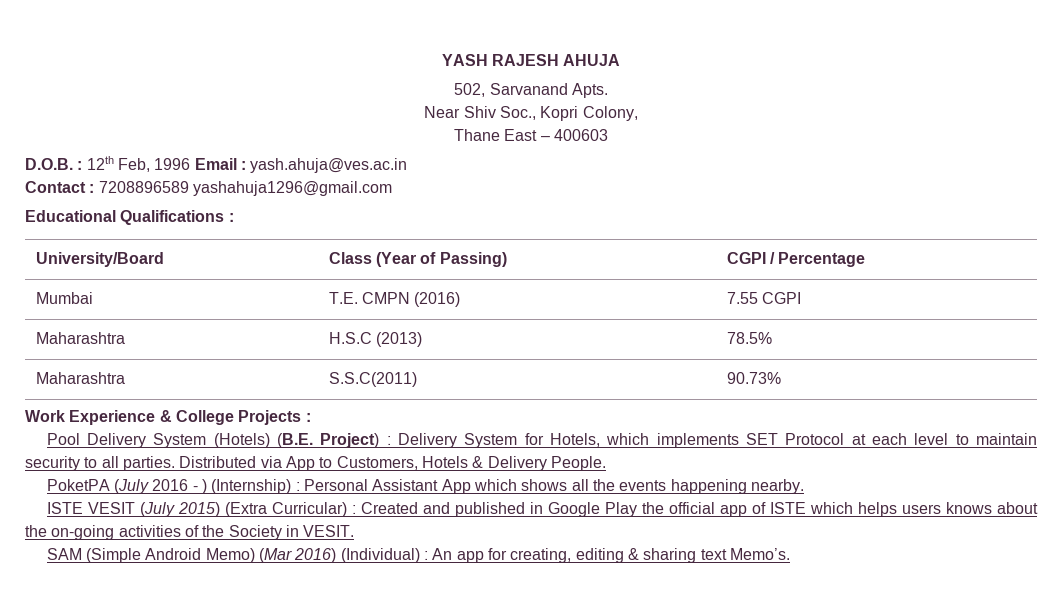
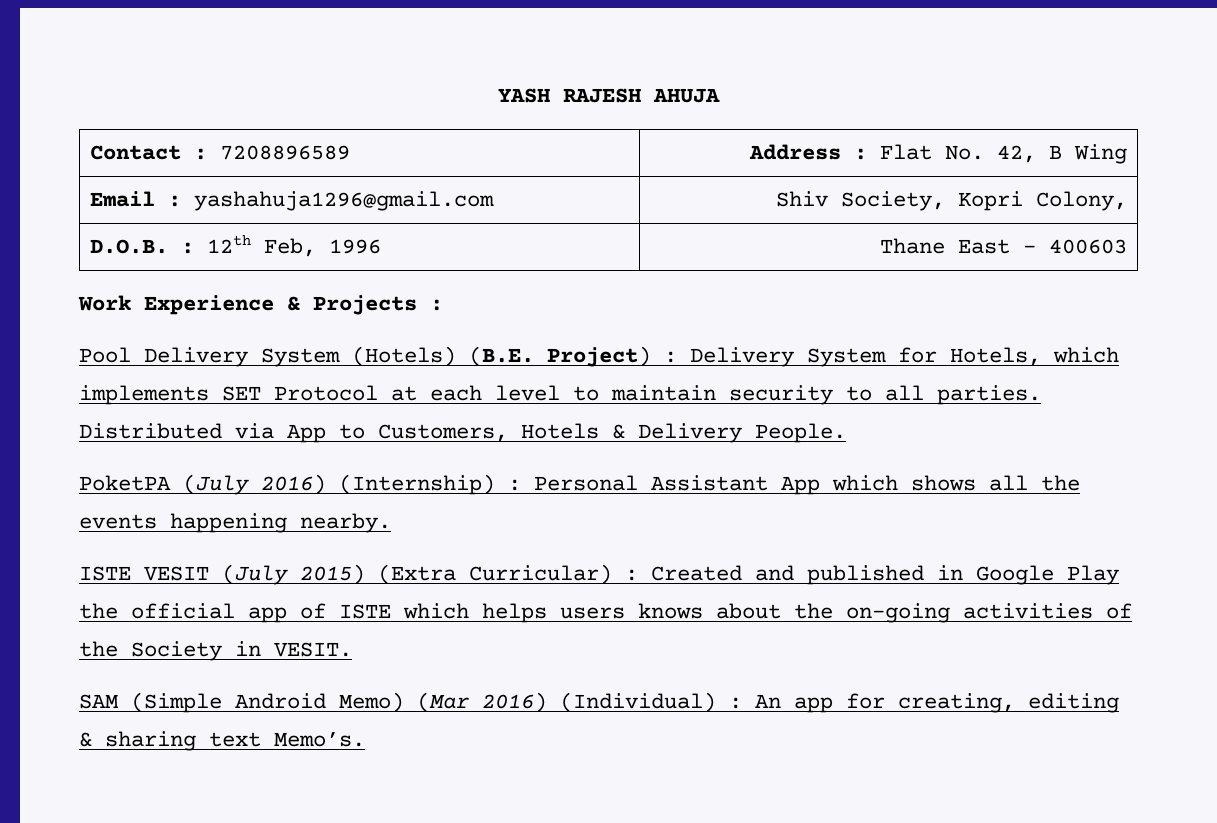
[454,83,608,98] [424,106,638,121] [454,129,608,141] [25,156,408,173] [25,181,392,196] [25,210,234,225] [35,252,164,267] [328,252,507,267] [726,252,866,267] [35,292,93,304] [328,292,461,307] [726,292,802,304] [35,332,125,344] [328,332,423,347] [726,332,772,344] [35,372,125,384] [328,372,417,387] [726,372,781,384] // 502, Sarvanand Apts. // Near Shiv Soc., Kopri Colony, // Thane East – 400603 // D.O.B. : 12th Feb, 1996 Email : yash.ahuja@ves.ac.in // Contact : 7208896589 yashahuja1296@gmail.com // Educational Qualifications : // University/Board | Class (Year of Passing) | CGPI / Percentage // Mumbai | T.E. CMPN (2016) | 7.55 CGPI // Maharashtra | H.S.C (2013) | 78.5% // Maharashtra | S.S.C(2011) | 90.73% -> [89,145,350,160] [749,144,1128,164] [89,191,494,211] [776,191,1128,211] [89,235,381,257] [880,238,1128,254] // Contact : 7208896589 | Address : Flat No. 42, B Wing // Email : yashahuja1296@gmail.com | Shiv Society, Kopri Colony, // D.O.B. : 12th Feb, 1996 | Thane East - 400603
[175,410,234,425] College -> (300, 303) none
[152,479,208,494] 2016 - ) -> [261,474,326,494] 2016)

